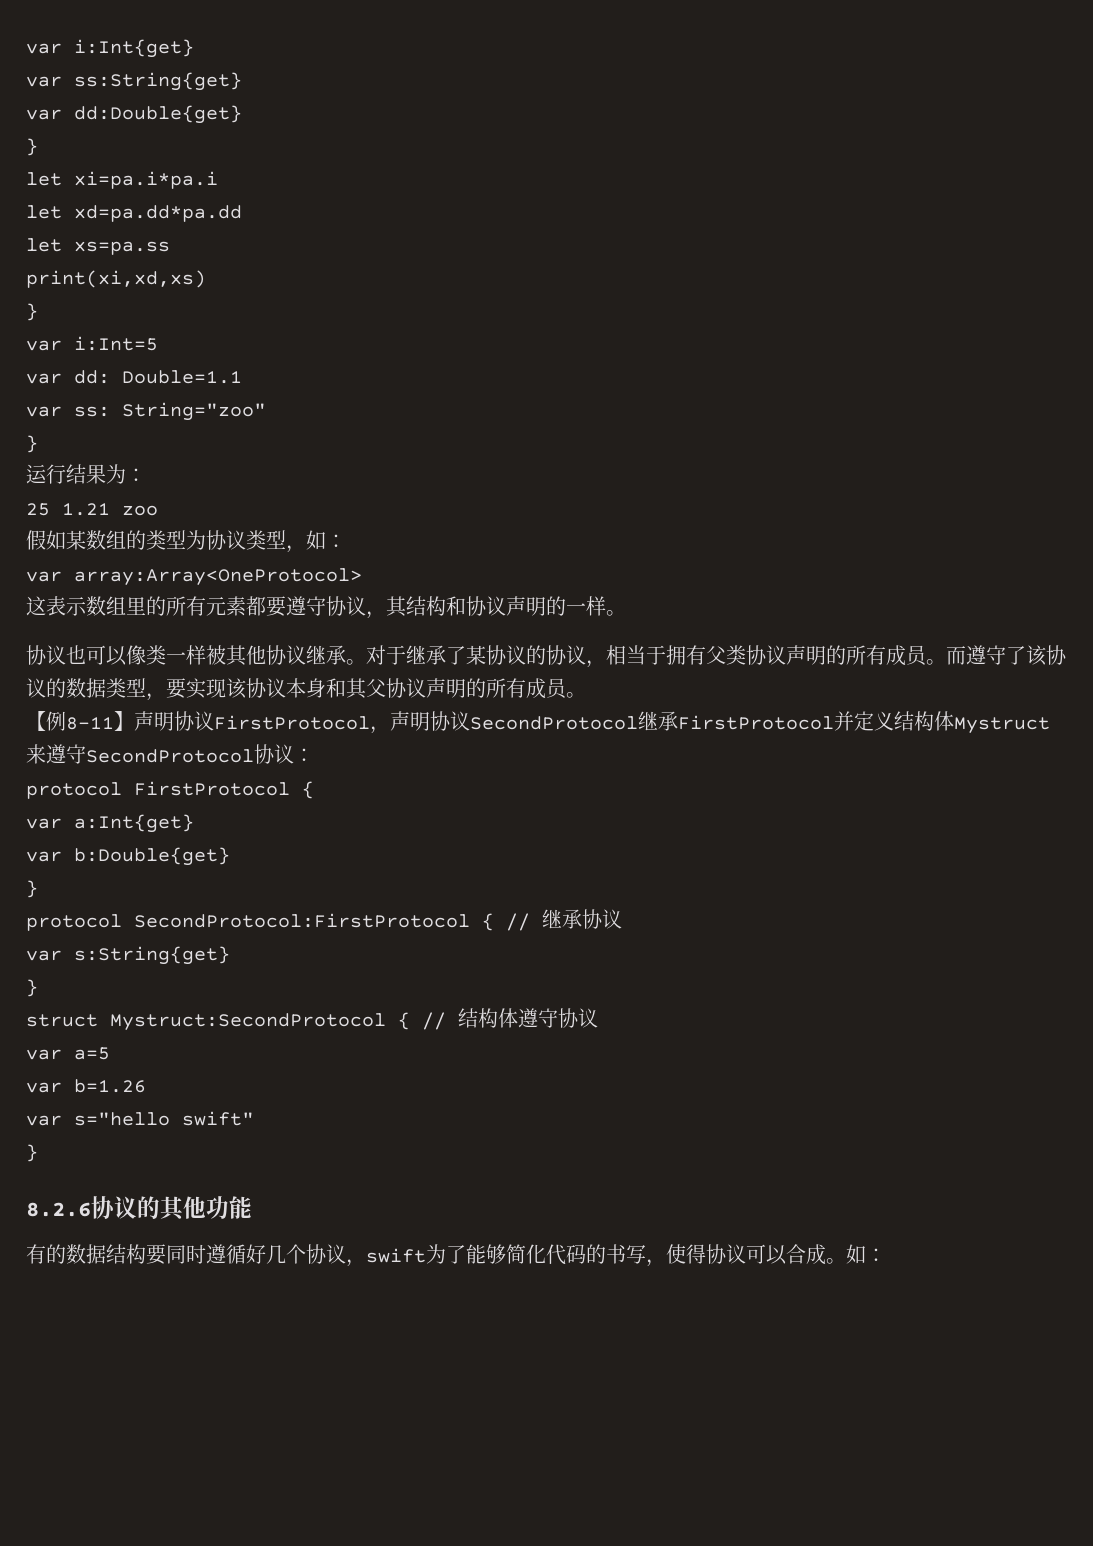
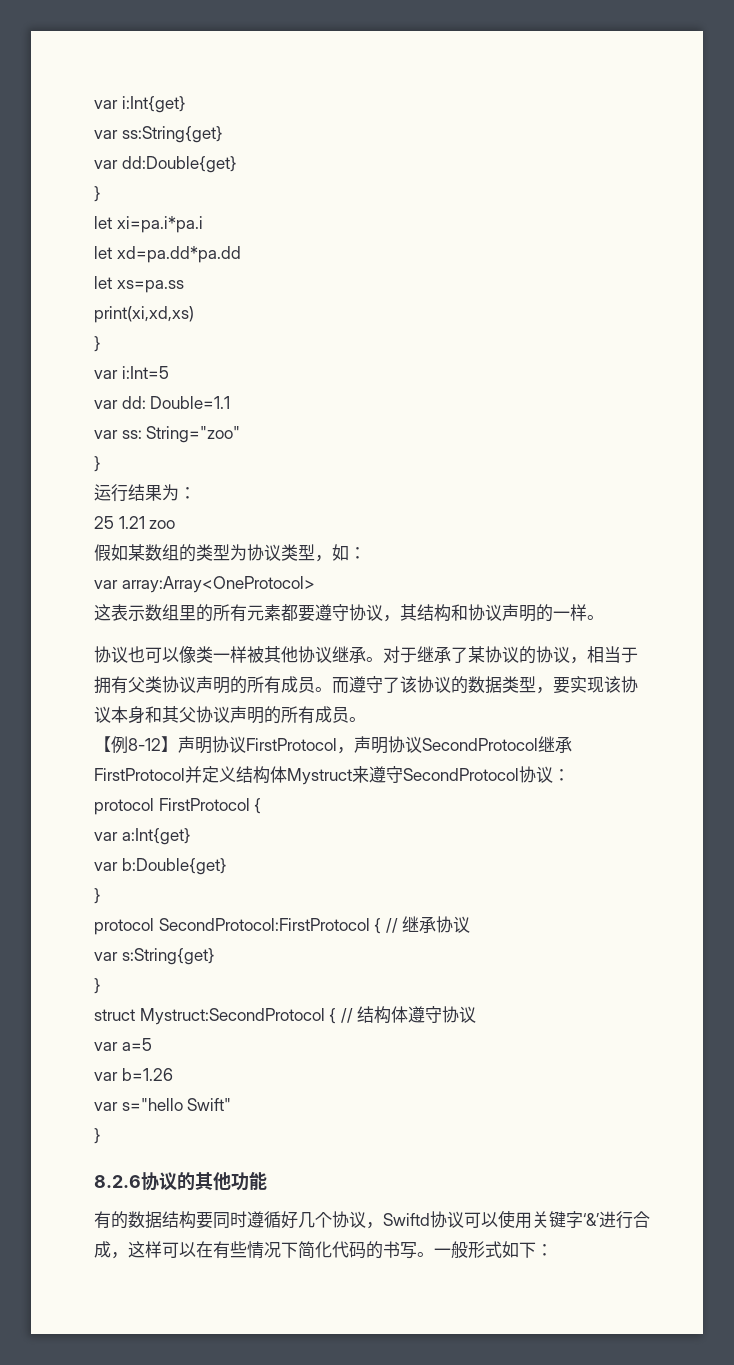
[66,717,114,730] 8-11 -> [128,738,161,751] 8-12
[182,1111,254,1126] swift" -> [187,1098,232,1111] Swift"
[366,1244,866,1267] swift为了能够简化代码的书写，使得协议可以合成。如 -> [383,1210,650,1229] [94,1241,536,1259] Swiftd协议可以使用关键字‘&’进行合成，这样可以在有些情况下简化代码的书写。一般形式如下

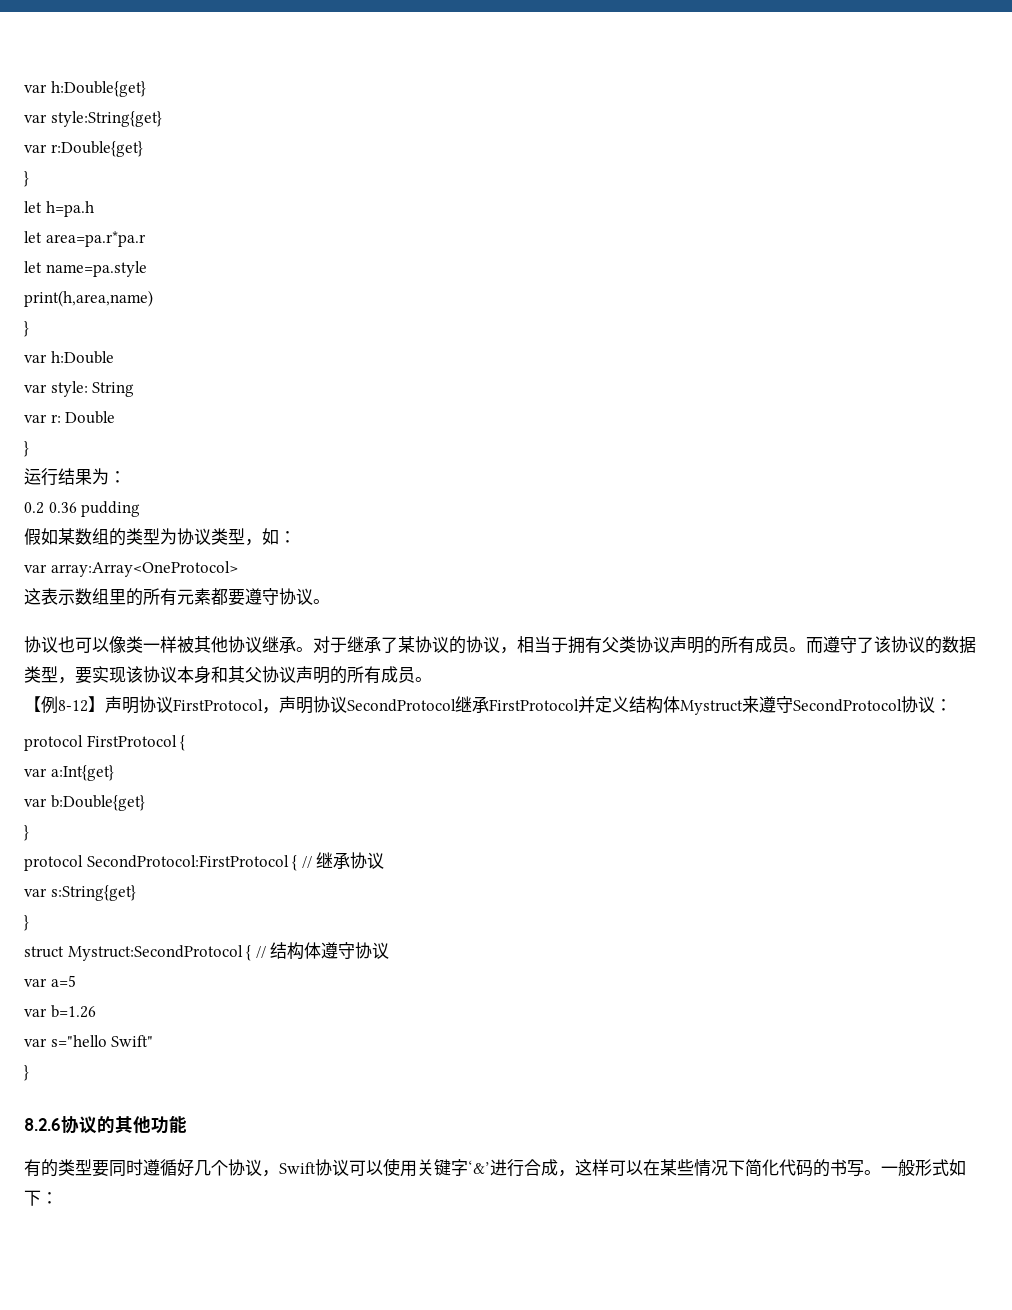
[94,96,186,113] [94,126,223,143] [94,156,237,173] var i:Int{get} // var ss:String{get} // var dd:Double{get} -> [24,81,146,97] [24,111,162,127] [24,141,143,157] var h:Double{get} // var style:String{get} // var r:Double{get}
[116,216,203,233] [94,246,241,263] [94,276,184,293] [94,306,194,323] xi=pa.i*pa.i // let xd=pa.dd*pa.dd // let xs=pa.ss // print(xi,xd,xs) -> [45,201,94,217] [24,231,146,247] [24,261,147,277] [24,290,153,307] h=pa.h // let area=pa.r*pa.r // let name=pa.style // print(h,area,name)
[121,366,169,379] [94,396,231,409] [94,426,241,443] i:Int=5 // var dd: Double=1.1 // var ss: String="zoo" -> [50,351,114,364] [24,381,135,397] [24,411,116,424] h:Double // var style: String // var r: Double
[94,516,176,529] 25 1.21 zoo -> [24,501,141,517] 0.2 0.36 pudding
[383,604,587,622] ，其结构和协议声明的一样 -> (313, 596) none
[128,1211,196,1229] 数据结构 -> [58,1159,92,1176] 类型
[383,1213,430,1226] Swiftd -> [279,1162,316,1174] Swift
[213,1241,230,1259] 有 -> [660,1159,677,1176] 某

